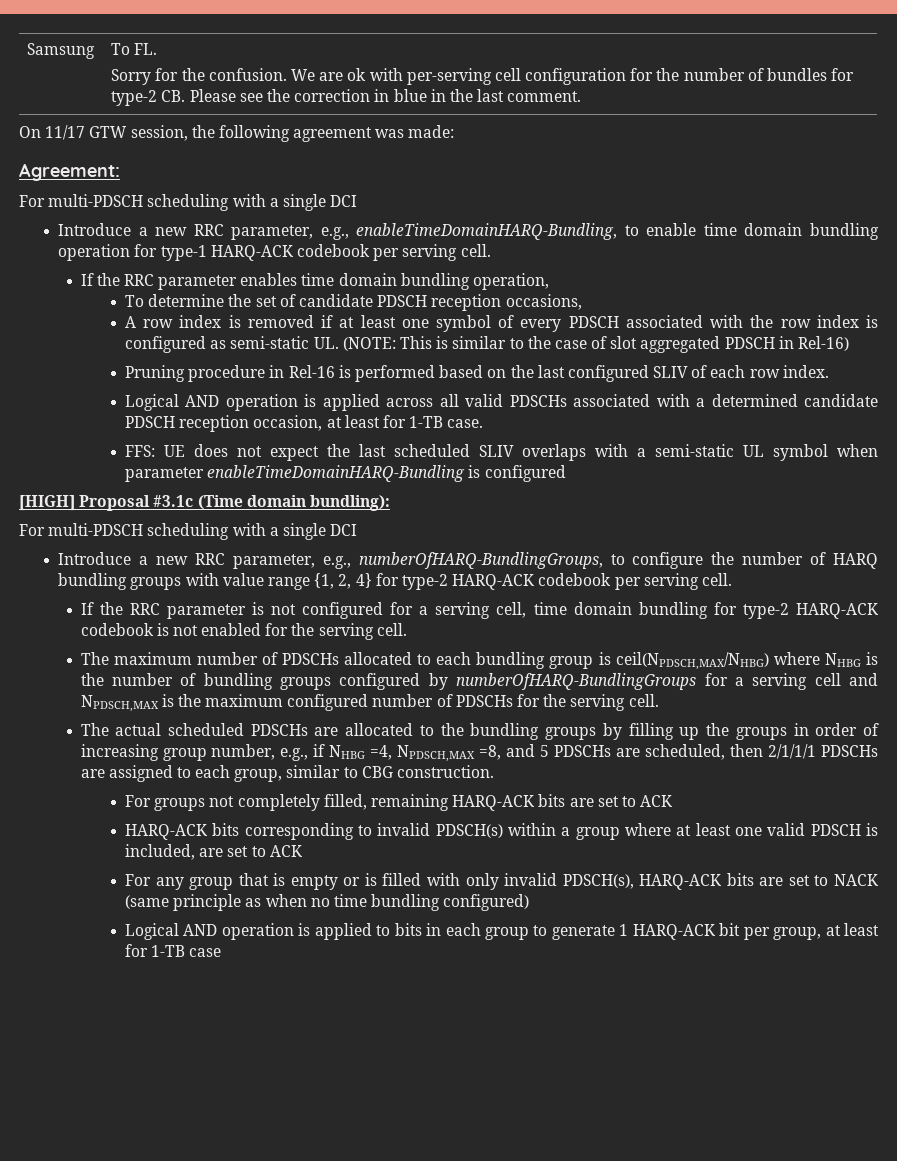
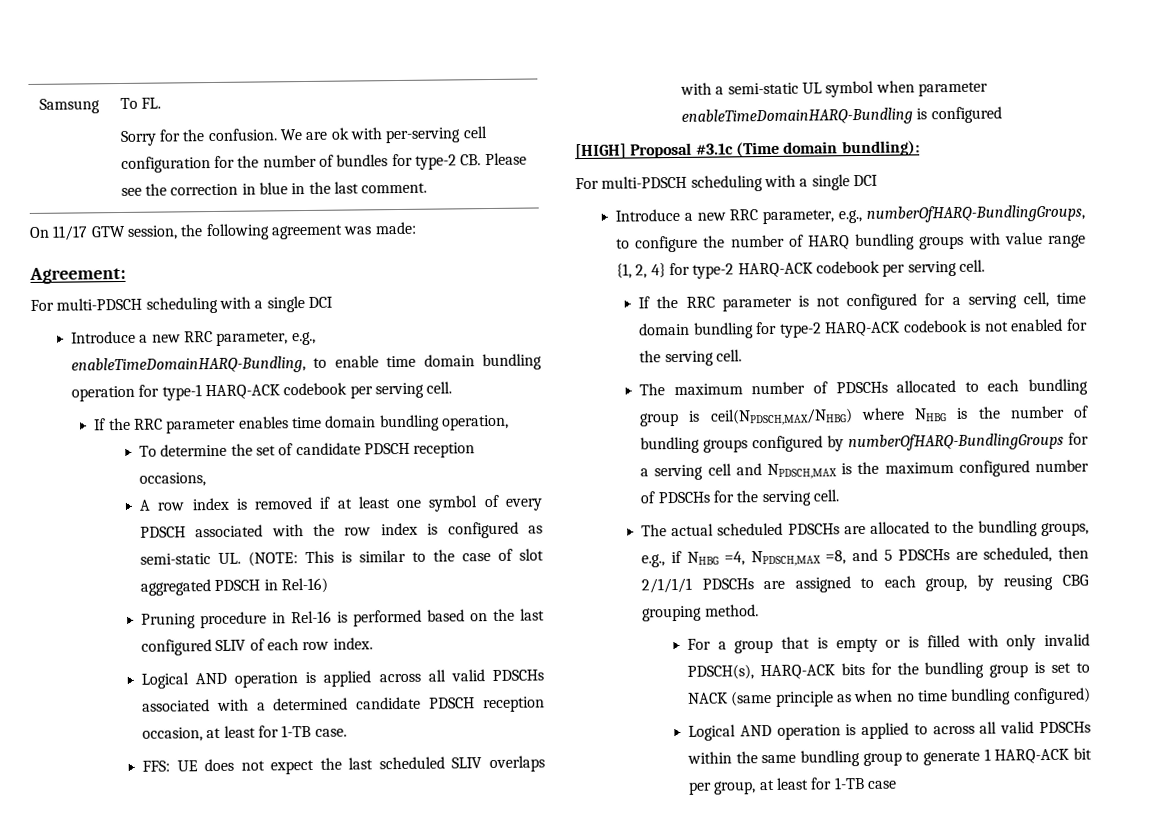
[545,723,880,740] [80,744,276,761] groups by filling up the groups in order of increasing group number, -> [1041,522,1089,537] groups,
[286,765,495,778] [125,794,674,811] [125,823,878,840] [125,844,303,860] [125,874,184,890] similar to CBG construction. // For groups not completely filled, remaining HARQ-ACK bits are set to ACK // HARQ-ACK bits corresponding to invalid PDSCH(s) within a group where at least one valid PDSCH is included, are set to ACK // For any -> [976,574,1089,591] [642,604,759,622] [686,638,727,650] by reusing CBG grouping method. // For a
[759,877,784,886] are -> [870,661,1046,679] for the bundling group is
[394,923,481,936] bits in each -> [932,721,1091,735] [686,750,860,767] across all valid PDSCHs within the same bundling

